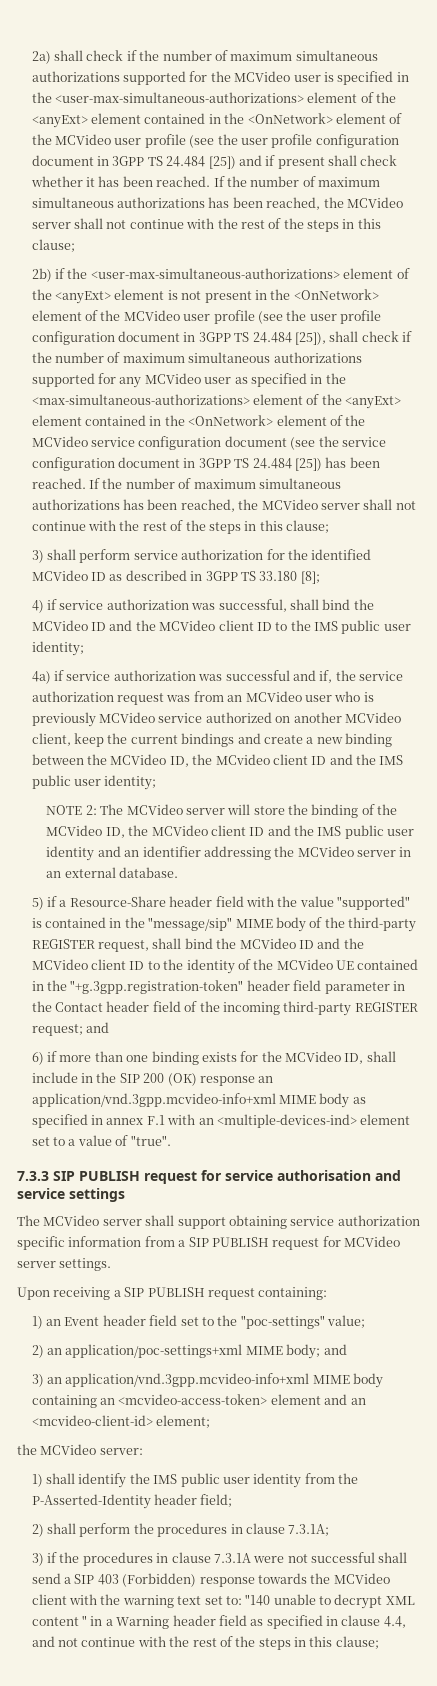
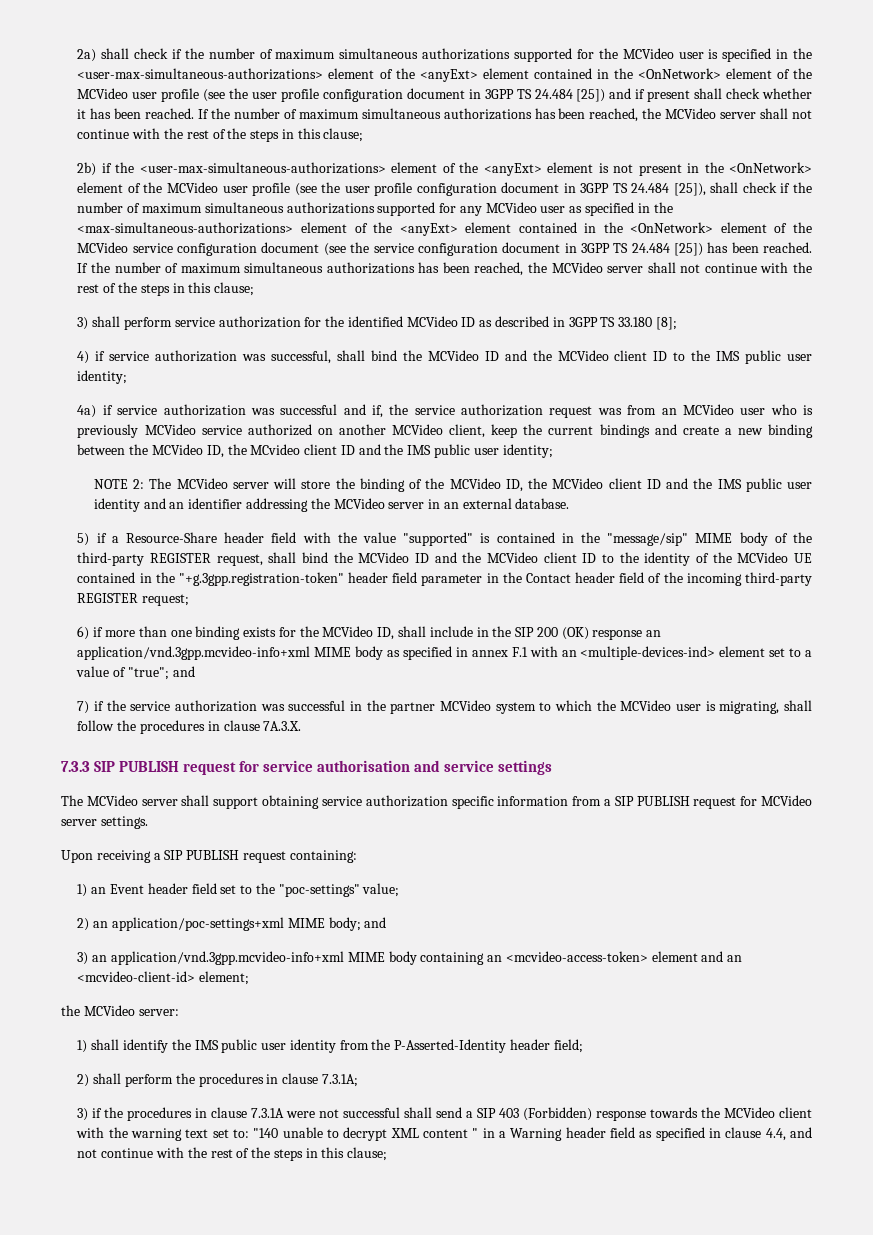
[86,1022,110,1033] and -> (190, 600) none
[130,1135,171,1146] "true". -> [127,666,195,680] [77,700,812,714] [77,720,302,734] "true"; and // 7) if the service authorization was successful in the partner MCVideo system to which the MCVideo user is migrating, shall follow the procedures in clause 7A.3.X.

